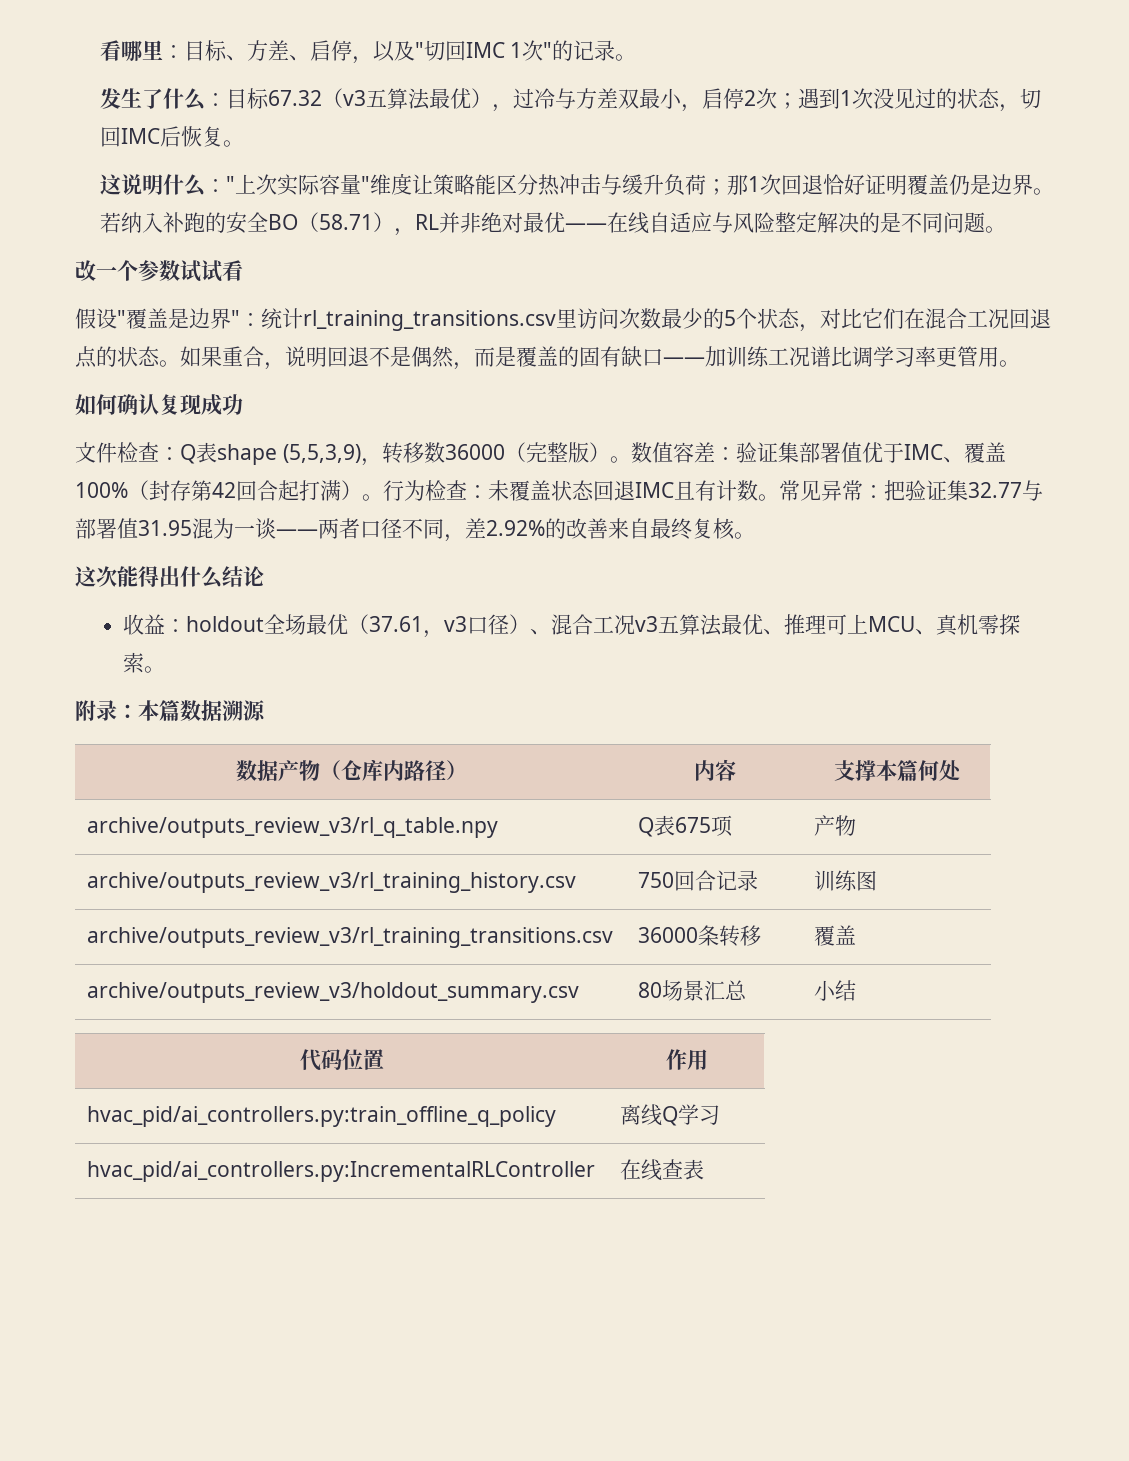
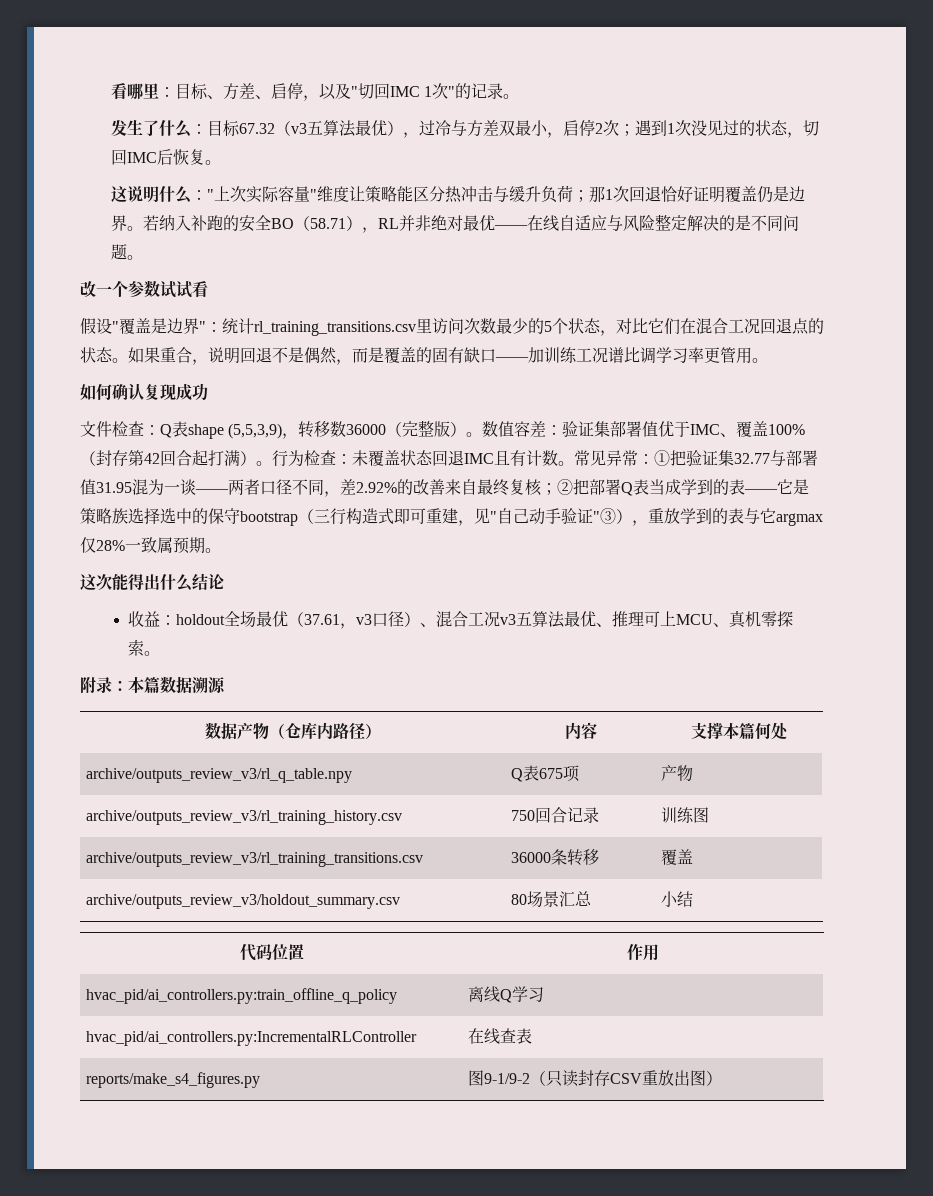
(884, 491) none -> [654,450,670,466] ①
(735, 529) none -> [541,479,809,496] [80,508,823,526] [80,537,205,554] ；②把部署Q表当成学到的表——它是策略族选择选中的保守bootstrap（三行构造式即可重建，见"自己动手验证"③），重放学到的表与它argmax仅28%一致属预期
(705, 1169) none -> [86,1072,261,1088] [468,1070,723,1087] // reports/make_s4_figures.py | 图9-1/9-2（只读封存CSV重放出图）

